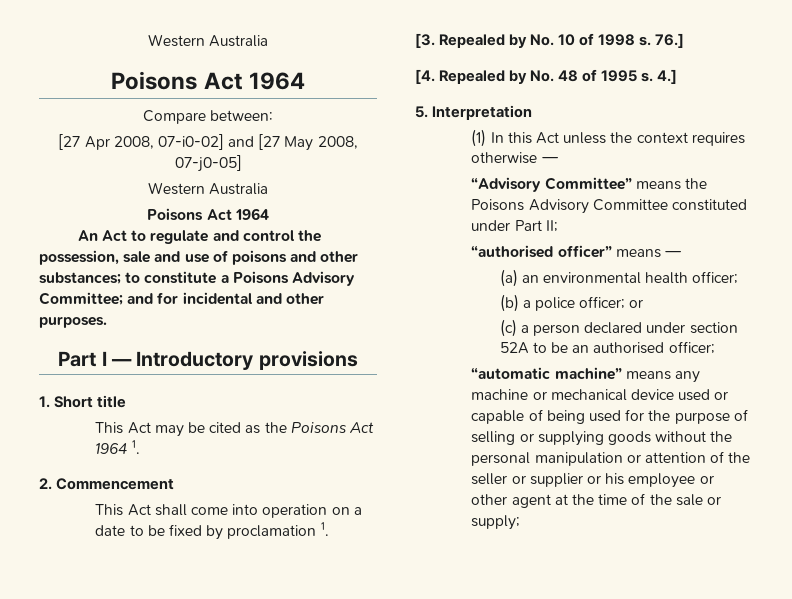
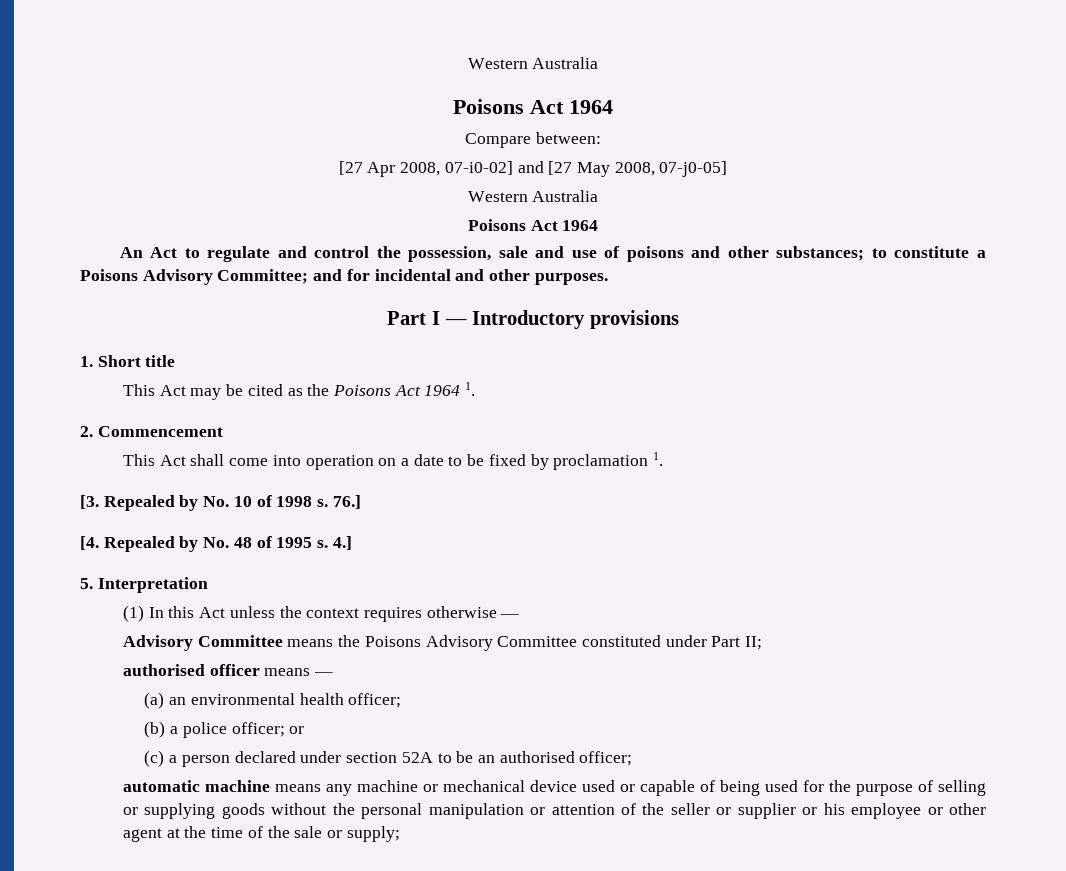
[471,177,632,192] “Advisory Committee” -> [122,635,283,651] Advisory Committee
[471,245,612,258] “authorised officer” -> [122,664,260,676] authorised officer
[471,367,622,380] “automatic machine” -> [122,780,270,792] automatic machine

